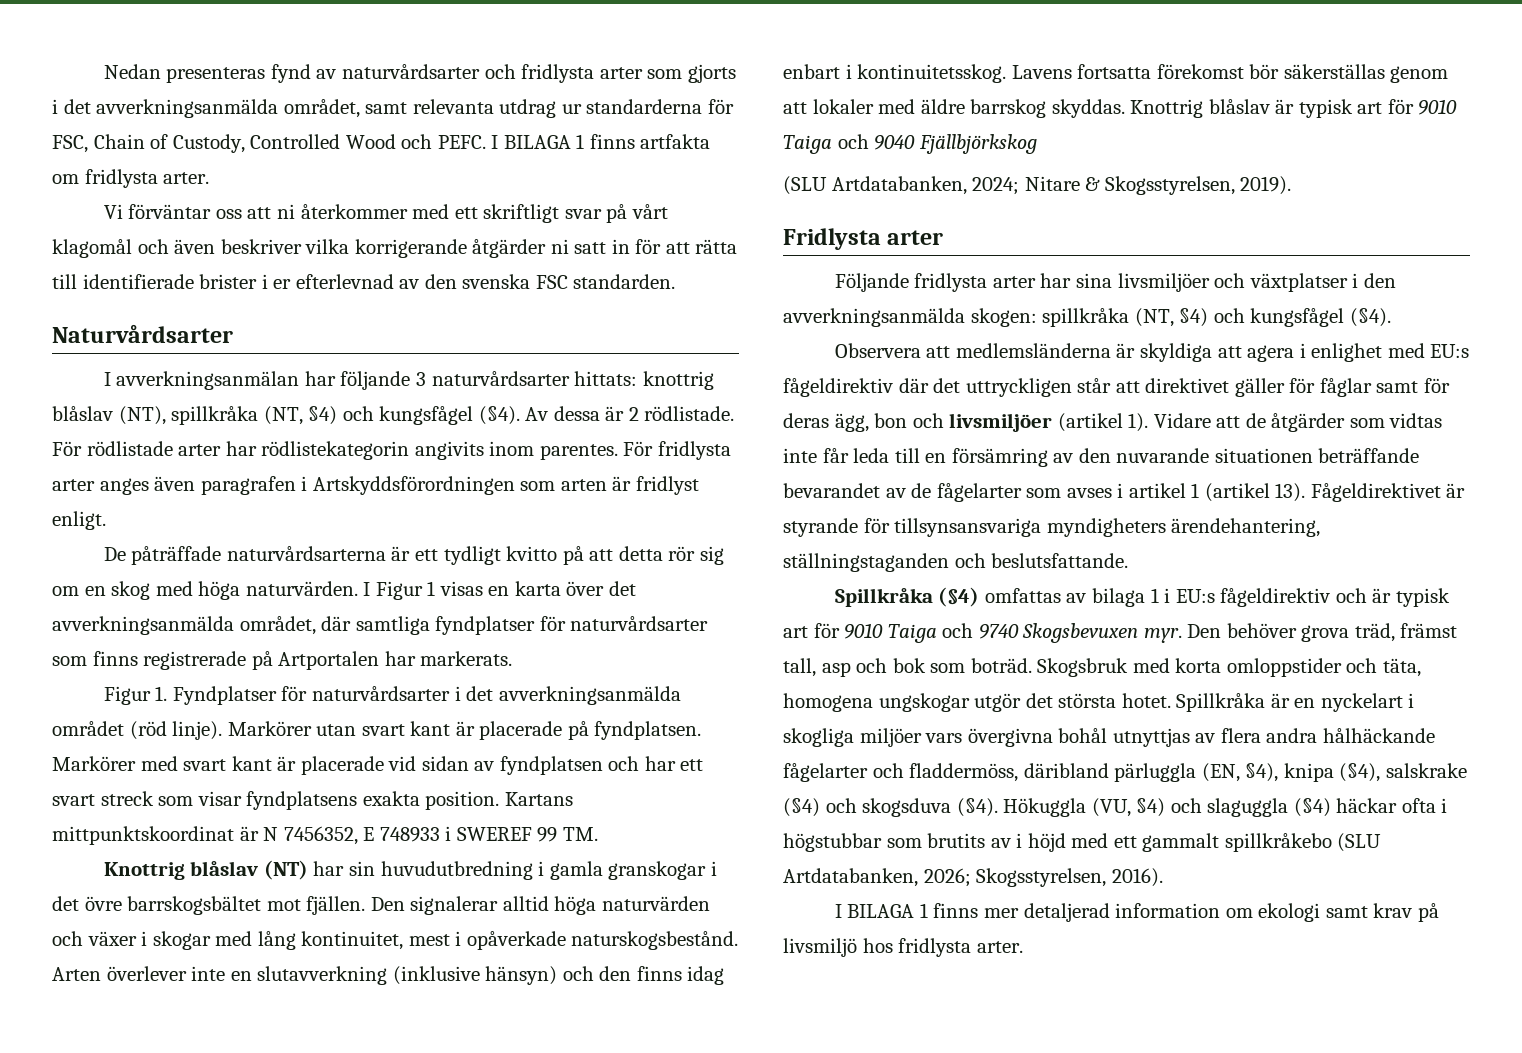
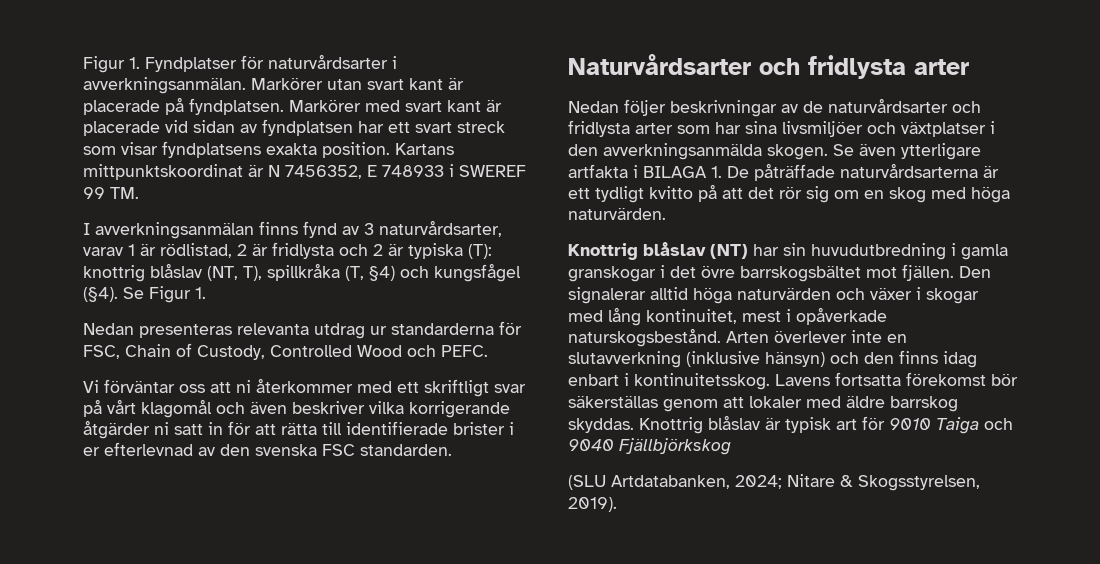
[103,64,736,83] [52,99,408,118] Nedan presenteras fynd av naturvårdsarter och fridlysta arter som gjorts i det avverkningsanmälda området, samt -> [83,54,397,73] [83,77,464,94] [83,97,502,115] [83,119,505,136] [83,141,454,158] [83,164,526,180] [83,187,139,199] [83,220,502,239] [83,242,492,259] [83,263,521,282] [83,286,206,303] [83,323,232,338] Figur 1. Fyndplatser för naturvårdsarter i avverkningsanmälan. Markörer utan svart kant är placerade på fyndplatsen. Markörer med svart kant är placerade vid sidan av fyndplatsen har ett svart streck som visar fyndplatsens exakta position. Kartans mittpunktskoordinat är N 7456352, E 748933 i SWEREF 99 TM. // I avverkningsanmälan finns fynd av 3 naturvårdsarter, varav 1 är rödlistad, 2 är fridlysta och 2 är typiska (T): knottrig blåslav (NT, T), spillkråka (T, §4) och kungsfågel (§4). Se Figur 1. // Nedan presenteras
[491,134,711,149] [52,169,210,188] I BILAGA 1 finns artfakta om fridlysta arter. -> (488, 351) none
[103,371,714,390] [52,406,735,425] [52,441,731,460] [52,476,699,495] [52,511,106,530] // I avverkningsanmälan har följande 3 naturvårdsarter hittats: knottrig blåslav (NT), spillkråka (NT, §4) och kungsfågel (§4). Av dessa är 2 rödlistade. För rödlistade arter har rödlistekategorin angivits inom parentes. För fridlysta arter anges även paragrafen i Artskyddsförordningen som arten är fridlyst enligt. // -> [759,55,969,79] [568,98,981,117] [568,120,995,137] [568,143,981,160] [568,164,722,178] och fridlysta arter // Nedan följer beskrivningar av de naturvårdsarter och fridlysta arter som har sina livsmiljöer och växtplatser i den avverkningsanmälda skogen. Se även ytterligare artfakta i BILAGA 1.
[618,546,663,561] detta -> [748,187,774,199] det
[363,581,636,600] [52,616,709,635] [52,651,513,670] [103,686,681,705] [52,721,702,740] [52,756,704,775] [52,791,573,810] [52,826,598,845] I Figur 1 visas en karta över det avverkningsanmälda området, där samtliga fyndplatser för naturvårdsarter som finns registrerade på Artportalen har markerats. // Figur 1. Fyndplatser för naturvårdsarter i det avverkningsanmälda området (röd linje). Markörer utan svart kant är placerade på fyndplatsen. Markörer med svart kant är placerade vid sidan av fyndplatsen och har ett svart streck som visar fyndplatsens exakta position. Kartans mittpunktskoordinat är N 7456352, E 748933 i SWEREF 99 TM. -> (666, 213) none
[783,228,944,250] [834,273,1396,292] [783,308,1391,327] [834,343,1470,362] [783,378,1450,397] [783,413,1443,432] [783,448,1420,467] [783,483,1466,502] [783,518,1321,537] [783,553,1129,572] [834,587,1450,607] [783,623,1458,643] [783,658,1421,677] [783,693,1415,712] [783,728,1435,747] [783,763,1467,782] [783,798,1448,817] [783,833,1382,852] [783,868,1163,887] [834,903,1439,922] [783,938,1023,957] // Fridlysta arter // Följande fridlysta arter har sina livsmiljöer och växtplatser i den avverkningsanmälda skogen: spillkråka (NT, §4) och kungsfågel (§4). // Observera att medlemsländerna är skyldiga att agera i enlighet med EU:s fågeldirektiv där det uttryckligen står att direktivet gäller för fåglar samt för deras ägg, bon och livsmiljöer (artikel 1). Vidare att de åtgärder som vidtas inte får leda till en försämring av den nuvarande situationen beträffande bevarandet av de fågelarter som avses i artikel 1 (artikel 13). Fågeldirektivet är styrande för tillsynsansvariga myndigheters ärendehantering, ställningstaganden och beslutsfattande. // Spillkråka (§4) omfattas av bilaga 1 i EU:s fågeldirektiv och är typisk art för 9010 Taiga och 9740 Skogsbevuxen myr. Den behöver grova träd, främst tall, asp och bok som boträd. Skogsbruk med korta omloppstider och täta, homogena ungskogar utgör det största hotet. Spillkråka är en nyckelart i skogliga miljöer vars övergivna bohål utnyttjas av flera andra hålhäckande fågelarter och fladdermöss, däribland pärluggla (EN, §4), knipa (§4), salskrake (§4) och skogsduva (§4). Hökuggla (VU, §4) och slaguggla (§4) häckar ofta i högstubbar som brutits av i höjd med ett gammalt spillkråkebo (SLU Artdatabanken, 2026; Skogsstyrelsen, 2016). // I BILAGA 1 finns mer detaljerad information om ekologi samt krav på livsmiljö hos fridlysta arter. -> (617, 504) none

